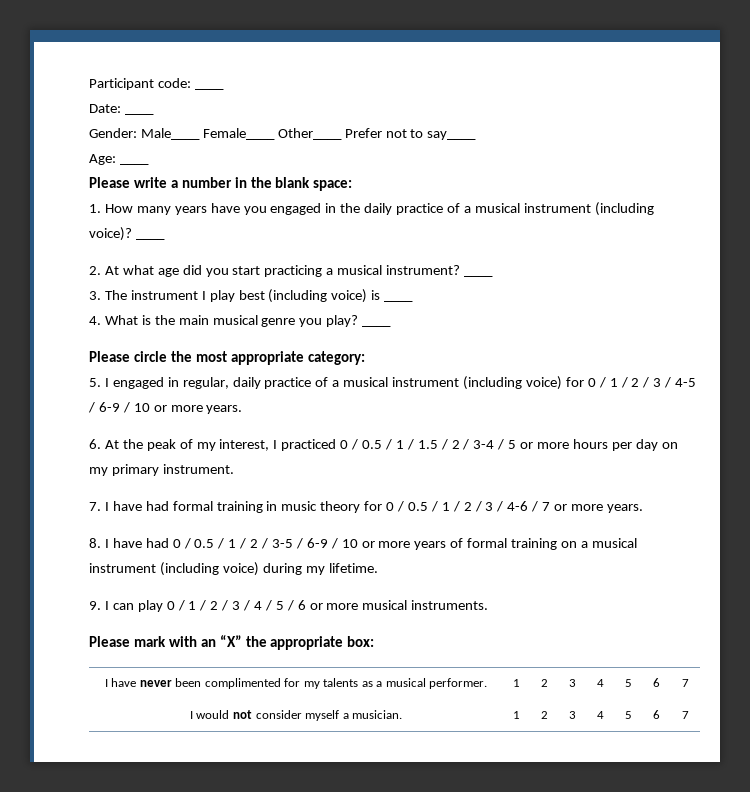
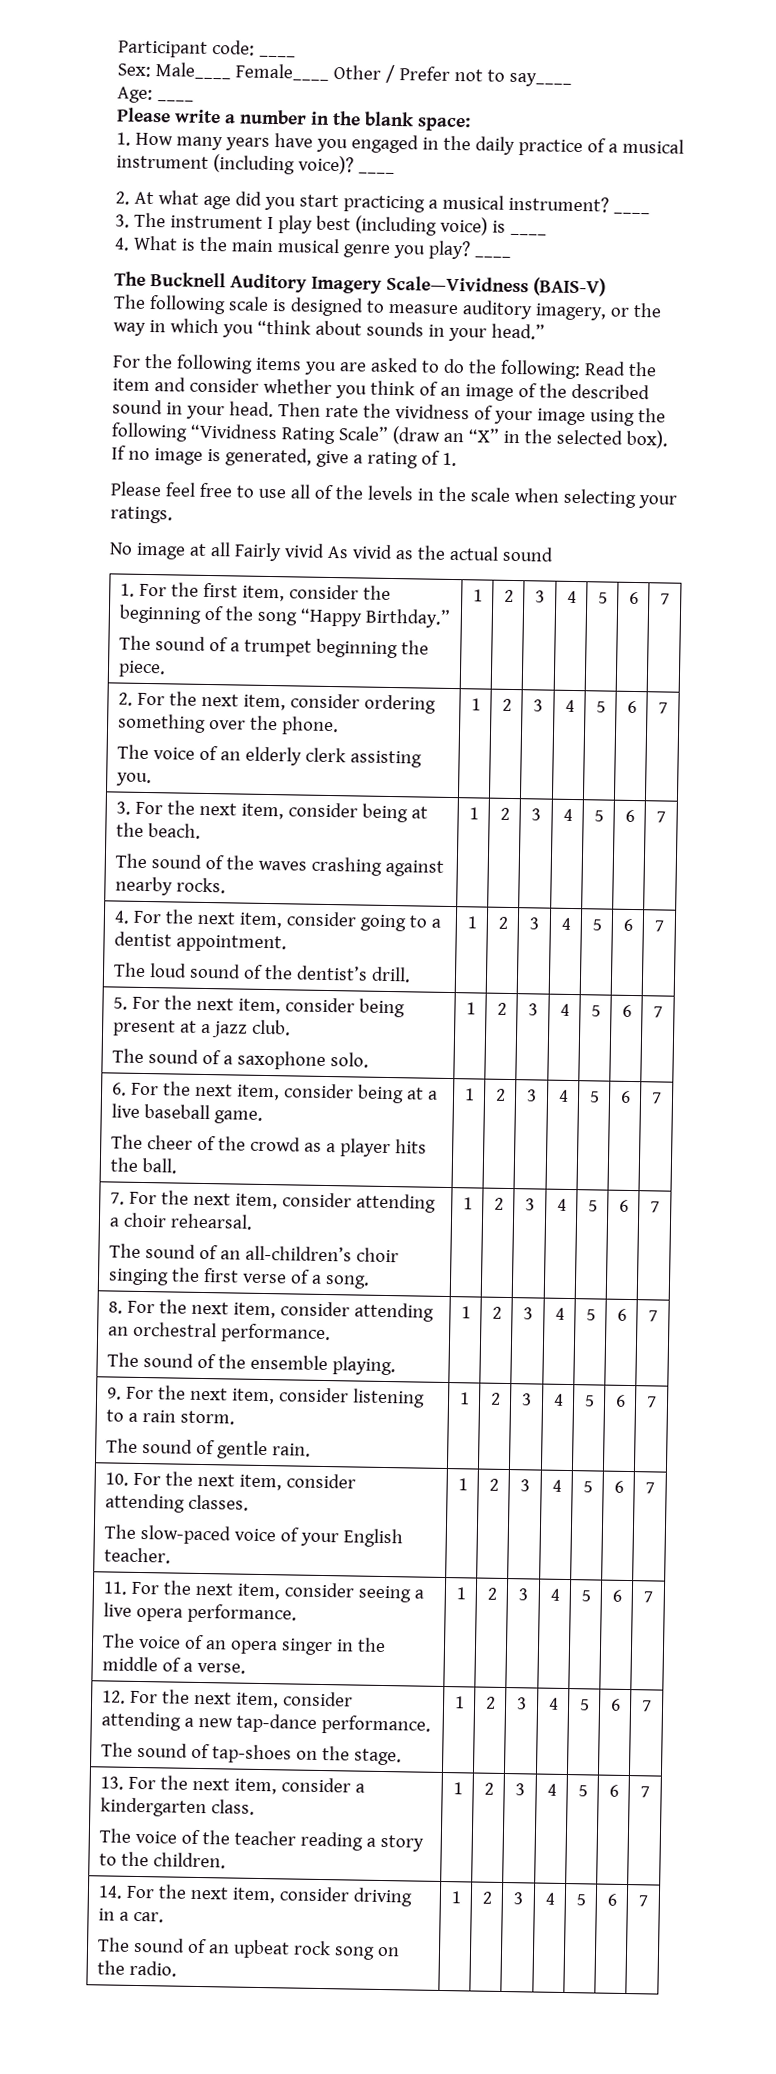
[89,104,121,113] [124,113,154,115] [89,128,342,140] Date: ____ // Gender: Male____ Female____ Other____ -> [117,62,395,83] Sex: Male____ Female____ Other /
[89,351,365,365] [89,376,697,390] [88,402,243,414] [89,439,678,451] [89,464,234,476] [89,501,643,513] [89,538,637,550] [89,562,378,576] [89,600,489,612] [89,635,375,650] [104,678,488,689] [513,679,520,687] [541,679,548,687] [569,679,576,687] [597,679,604,687] [625,679,632,687] [653,678,660,687] [681,679,689,687] [189,710,403,721] [513,711,520,719] [541,711,548,719] [569,711,576,719] [597,711,604,719] [625,711,632,719] [653,710,660,719] [681,711,689,719] Please circle the most appropriate category: // 5. I engaged in regular, daily practice of a musical instrument (including voice) for 0 / 1 / 2 / 3 / 4-5 / 6-9 / 10 or more years. // 6. At the peak of my interest, I practiced 0 / 0.5 / 1 / 1.5 / 2 / 3-4 / 5 or more hours per day on my primary instrument. // 7. I have had formal training in music theory for 0 / 0.5 / 1 / 2 / 3 / 4-6 / 7 or more years. // 8. I have had 0 / 0.5 / 1 / 2 / 3-5 / 6-9 / 10 or more years of formal training on a musical instrument (including voice) during my lifetime. // 9. I can play 0 / 1 / 2 / 3 / 4 / 5 / 6 or more musical instruments. // Please mark with an “X” the appropriate box: // I have never been complimented for my talents as a musical performer. | 1 | 2 | 3 | 4 | 5 | 6 | 7 // I would not consider myself a musician. | 1 | 2 | 3 | 4 | 5 | 6 | 7 -> [114,271,606,297] [113,294,662,321] [113,318,545,342] [112,353,657,380] [112,377,650,401] [112,399,666,426] [111,422,668,449] [111,445,457,469] [110,481,677,509] [110,506,173,524] [109,542,554,562] [119,582,391,602] [118,604,451,628] [118,635,429,659] [117,660,166,678] [472,589,483,602] [503,589,514,602] [535,590,545,603] [566,590,577,604] [597,592,608,604] [628,591,639,605] [660,593,670,605] [117,691,436,714] [116,713,339,736] [116,744,422,768] [115,772,152,787] [470,698,481,711] [501,698,512,711] [533,699,543,712] [564,699,575,713] [595,701,606,713] [626,700,637,714] [658,702,668,714] [115,800,428,823] [115,822,201,839] [114,853,444,877] [114,876,226,896] [468,807,479,820] [499,807,510,820] [531,808,541,821] [562,808,573,821] [593,810,604,822] [624,809,635,823] [656,811,666,823] [113,909,441,932] [113,931,287,953] [112,962,411,983] [466,916,477,929] [497,916,508,929] [529,917,539,930] [560,917,571,930] [591,919,602,931] [622,918,633,932] [654,920,664,932] [112,995,405,1018] [111,1019,291,1038] [111,1048,369,1070] [465,1002,476,1015] [496,1002,507,1015] [528,1003,538,1016] [559,1003,570,1016] [590,1005,601,1017] [621,1004,632,1017] [653,1006,663,1018] [111,1081,438,1104] [110,1103,263,1124] [110,1134,427,1158] [109,1157,177,1174] [463,1088,475,1101] [494,1088,506,1101] [526,1089,537,1102] [557,1089,569,1102] [588,1091,600,1103] [619,1090,631,1103] [651,1092,662,1104] [109,1190,436,1213] [108,1212,253,1230] [108,1243,399,1263] [107,1267,370,1289] [462,1197,473,1210] [493,1197,504,1210] [525,1198,535,1211] [556,1198,567,1211] [587,1200,598,1212] [618,1199,629,1212] [650,1201,660,1213] [107,1299,434,1322] [107,1321,331,1344] [106,1352,396,1376] [460,1306,471,1319] [491,1306,502,1319] [523,1307,533,1320] [554,1307,565,1320] [585,1309,596,1321] [616,1308,627,1321] [648,1310,658,1322] [106,1385,425,1408] [105,1409,235,1425] [105,1438,311,1460] [458,1392,470,1405] [489,1392,501,1405] [521,1393,532,1406] [552,1393,564,1406] [583,1395,595,1407] [614,1394,626,1407] [646,1396,657,1408] [104,1471,356,1491] [104,1493,249,1513] [103,1524,403,1548] [103,1547,171,1564] [457,1478,468,1491] [488,1478,499,1491] [520,1479,530,1492] [551,1479,562,1492] [582,1481,593,1493] [613,1480,624,1493] [645,1482,655,1494] [102,1580,424,1603] [102,1602,297,1624] [101,1633,386,1656] [101,1656,246,1674] [455,1587,466,1600] [486,1587,497,1600] [518,1588,528,1601] [549,1588,560,1601] [580,1590,591,1602] [611,1589,622,1602] [643,1591,653,1603] [101,1689,353,1709] [100,1711,431,1735] [100,1742,402,1766] [453,1696,465,1709] [484,1696,496,1709] [516,1697,527,1710] [547,1697,559,1710] [578,1699,590,1711] [609,1698,621,1711] [641,1700,652,1712] [99,1775,365,1795] [99,1797,255,1818] [98,1828,424,1852] [98,1851,226,1869] [452,1782,463,1795] [483,1782,494,1795] [515,1783,525,1796] [546,1783,557,1796] [577,1785,588,1797] [608,1784,619,1797] [640,1786,650,1798] [97,1884,413,1907] [97,1908,164,1923] [96,1937,400,1960] [96,1960,177,1977] [450,1891,461,1904] [481,1891,492,1904] [513,1892,523,1905] [544,1892,555,1905] [575,1894,586,1906] [606,1893,617,1906] [638,1895,648,1907] The Bucknell Auditory Imagery Scale—Vividness (BAIS-V) // The following scale is designed to measure auditory imagery, or the way in which you “think about sounds in your head.” // For the following items you are asked to do the following: Read the item and consider whether you think of an image of the described sound in your head. Then rate the vividness of your image using the following “Vividness Rating Scale” (draw an “X” in the selected box). If no image is generated, give a rating of 1. // Please feel free to use all of the levels in the scale when selecting your ratings. // No image at all Fairly vivid As vivid as the actual sound // 1. For the first item, consider the beginning of the song “Happy Birthday.” // The sound of a trumpet beginning the piece. | 1 | 2 | 3 | 4 | 5 | 6 | 7 // 2. For the next item, consider ordering something over the phone. // The voice of an elderly clerk assisting you. | 1 | 2 | 3 | 4 | 5 | 6 | 7 // 3. For the next item, consider being at the beach. // The sound of the waves crashing against nearby rocks. | 1 | 2 | 3 | 4 | 5 | 6 | 7 // 4. For the next item, consider going to a dentist appointment. // The loud sound of the dentist’s drill. | 1 | 2 | 3 | 4 | 5 | 6 | 7 // 5. For the next item, consider being present at a jazz club. // The sound of a saxophone solo. | 1 | 2 | 3 | 4 | 5 | 6 | 7 // 6. For the next item, consider being at a live baseball game. // The cheer of the crowd as a player hits the ball. | 1 | 2 | 3 | 4 | 5 | 6 | 7 // 7. For the next item, consider attending a choir rehearsal. // The sound of an all-children’s choir singing the first verse of a song. | 1 | 2 | 3 | 4 | 5 | 6 | 7 // 8. For the next item, consider attending an orchestral performance. // The sound of the ensemble playing. | 1 | 2 | 3 | 4 | 5 | 6 | 7 // 9. For the next item, consider listening to a rain storm. // The sound of gentle rain. | 1 | 2 | 3 | 4 | 5 | 6 | 7 // 10. For the next item, consider attending classes. // The slow-paced voice of your English teacher. | 1 | 2 | 3 | 4 | 5 | 6 | 7 // 11. For the next item, consider seeing a live opera performance. // The voice of an opera singer in the middle of a verse. | 1 | 2 | 3 | 4 | 5 | 6 | 7 // 12. For the next item, consider attending a new tap-dance performance. // The sound of tap-shoes on the stage. | 1 | 2 | 3 | 4 | 5 | 6 | 7 // 13. For the next item, consider a kindergarten class. // The voice of the teacher reading a story to the children. | 1 | 2 | 3 | 4 | 5 | 6 | 7 // 14. For the next item, consider driving in a car. // The sound of an upbeat rock song on the radio. | 1 | 2 | 3 | 4 | 5 | 6 | 7

